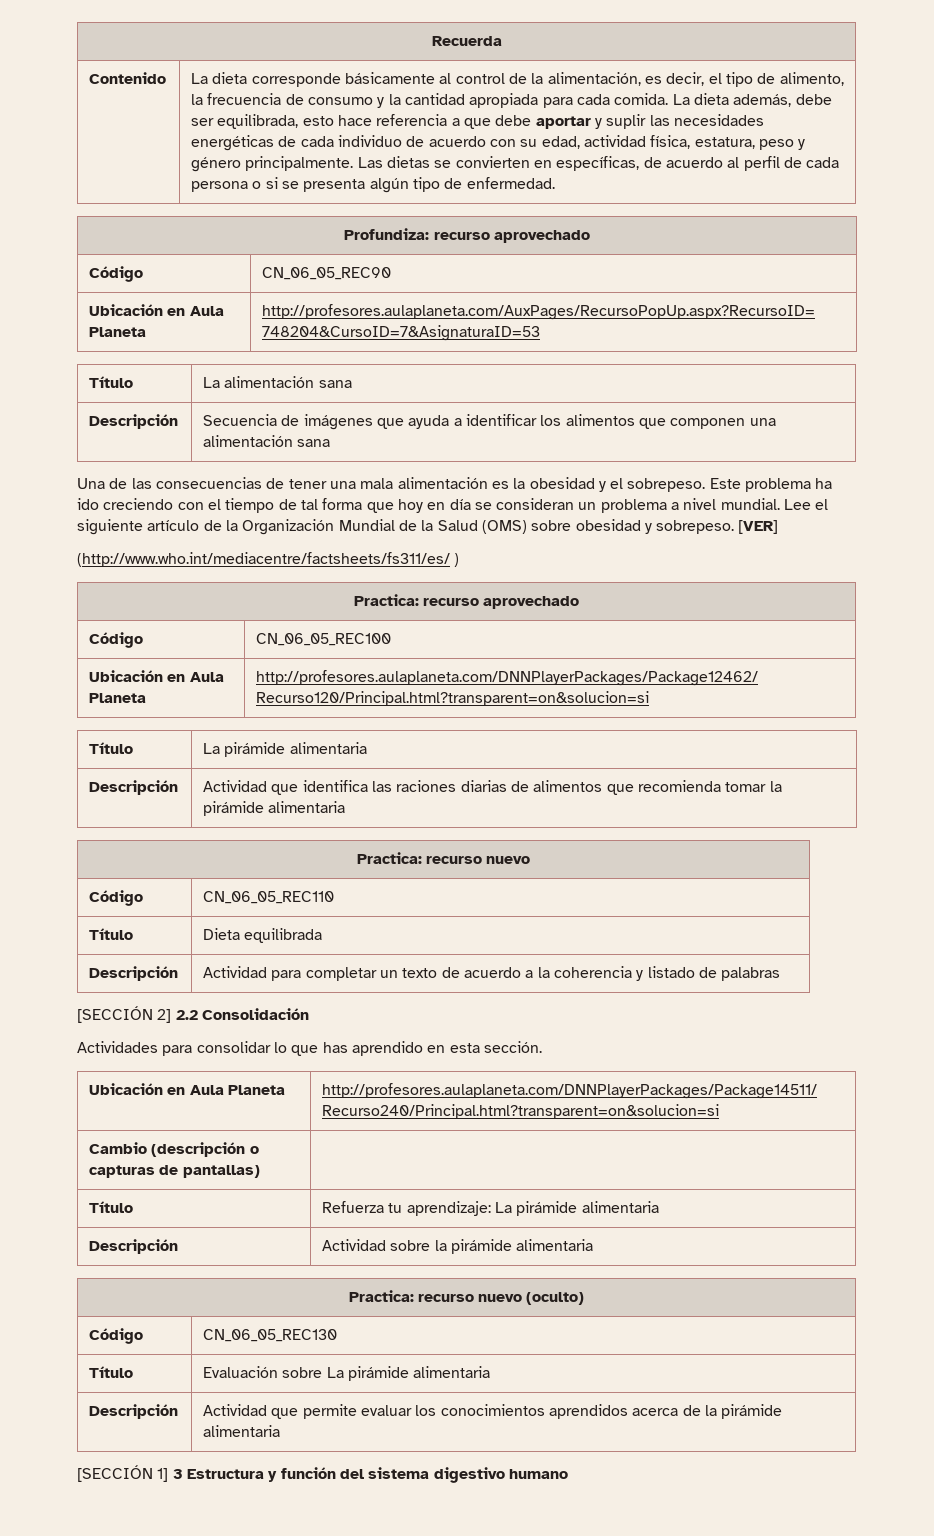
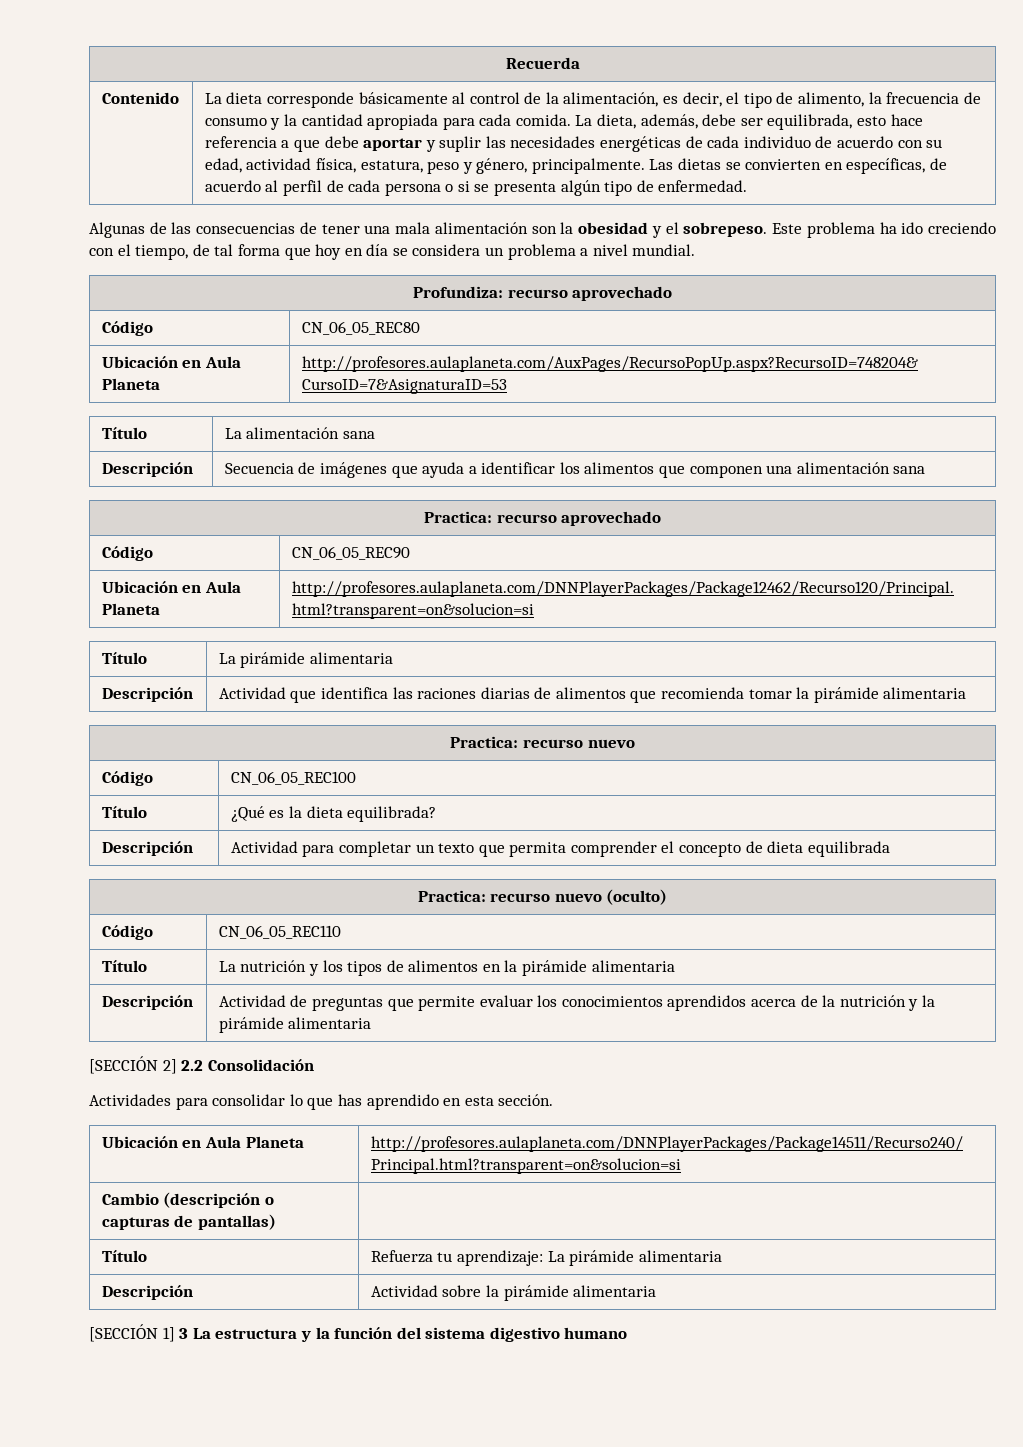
[693,93,729,105] dieta -> [597,114,637,129] dieta,
[191,157,242,172] género -> [476,158,528,174] género,
(555, 183) none -> [89,222,996,238] [89,244,696,260] // Algunas de las consecuencias de tener una mala alimentación son la obesidad y el sobrepeso. Este problema ha ido creciendo con el tiempo, de tal forma que hoy en día se considera un problema a nivel mundial.
[262,267,392,280] CN_06_05_REC90 -> [301,321,420,335] CN_06_05_REC80
[77,477,833,492] [77,498,829,513] [77,519,779,535] [77,552,460,567] // Una de las consecuencias de tener una mala alimentación es la obesidad y el sobrepeso. Este problema ha ido creciendo con el tiempo de tal forma que hoy en día se consideran un problema a nivel mundial. Lee el siguiente artículo de la Organización Mundial de la Salud (OMS) sobre obesidad y sobrepeso. [VER] // (http://www.who.int/mediacentre/factsheets/fs311/es/ ) -> (926, 470) none
[256,633,392,646] CN_06_05_REC100 -> [291,546,410,560] CN_06_05_REC90
[203,891,335,904] [89,928,134,940] [203,928,323,943] CN_06_05_REC110 // Título | Dieta equilibrada -> [230,771,356,785] [101,806,147,818] [230,806,437,822] CN_06_05_REC100 // Título | ¿Qué es la dieta equilibrada?
[441,966,781,981] de acuerdo a la coherencia y listado de palabras -> [478,841,890,857] [417,889,668,905] [101,925,153,940] [218,925,341,939] [101,960,147,972] [218,960,675,976] [101,995,193,1010] [218,995,935,1011] [218,1017,372,1033] que permita comprender el concepto de dieta equilibrada // Practica: recurso nuevo (oculto) // Código | CN_06_05_REC110 // Título | La nutrición y los tipos de alimentos en la pirámide alimentaria // Descripción | Actividad de preguntas que permite evaluar los conocimientos aprendidos acerca de la nutrición y la pirámide alimentaria
[348,1290,585,1305] [89,1328,144,1344] [203,1329,338,1342] [89,1366,134,1378] [203,1366,491,1381] [89,1404,179,1419] [203,1404,783,1419] [203,1425,281,1437] // Practica: recurso nuevo (oculto) // Código | CN_06_05_REC130 // Título | Evaluación sobre La pirámide alimentaria // Descripción | Actividad que permite evaluar los conocimientos aprendidos acerca de la pirámide alimentaria -> (657, 1291) none
[186,1469,278,1482] Estructura y -> [192,1327,330,1342] La estructura y la

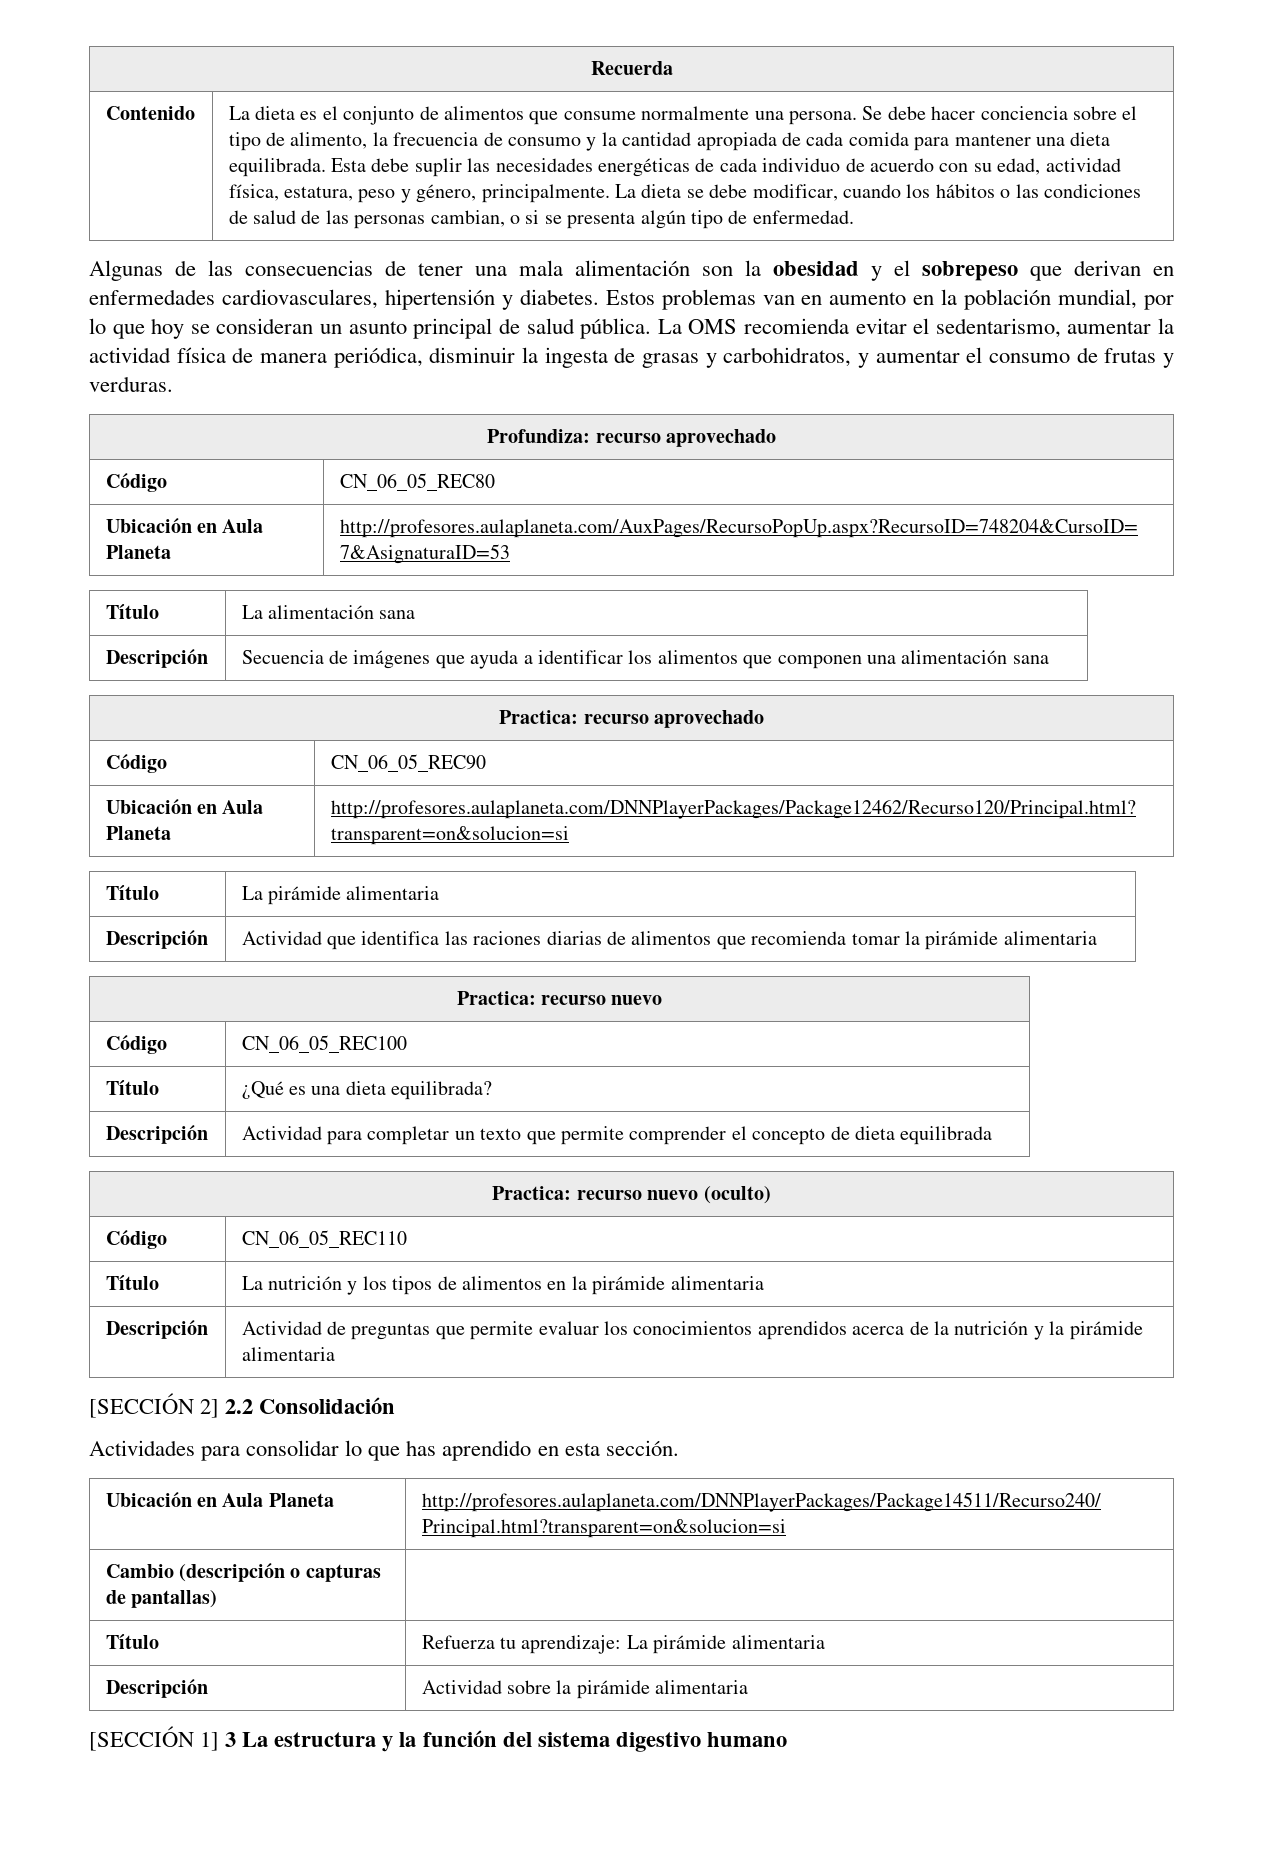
[266,92,722,108] corresponde básicamente al control de la alimentación, es decir, -> [300,106,1117,125] es el conjunto de alimentos que consume normalmente una persona. Se debe hacer conciencia sobre
[442,114,923,130] [204,136,436,152] para cada comida. La dieta, además, debe ser equilibrada, esto hace referencia a que debe aportar y -> [781,132,1111,151] [228,158,410,177] de cada comida para mantener una dieta equilibrada. Esta debe
[649,158,947,174] [204,180,441,196] Las dietas se convierten en específicas, de acuerdo al perfil de cada persona -> [614,184,1141,201] [228,210,505,229] La dieta se debe modificar, cuando los hábitos o las condiciones de salud de las personas cambian,
[683,222,996,238] [89,244,696,260] sobrepeso. Este problema ha ido creciendo con el tiempo, de tal forma que hoy en día se considera un problema a nivel mundial. -> [922,260,1174,281] [89,289,1175,310] [89,318,1174,339] [89,347,1174,368] [89,376,173,392] sobrepeso que derivan en enfermedades cardiovasculares, hipertensión y diabetes. Estos problemas van en aumento en la población mundial, por lo que hoy se consideran un asunto principal de salud pública. La OMS recomienda evitar el sedentarismo, aumentar la actividad física de manera periódica, disminuir la ingesta de grasas y carbohidratos, y aumentar el consumo de frutas y verduras.
[288,806,302,818] la -> [311,1086,341,1095] una
[509,842,567,857] permita -> [560,1126,624,1145] permite

